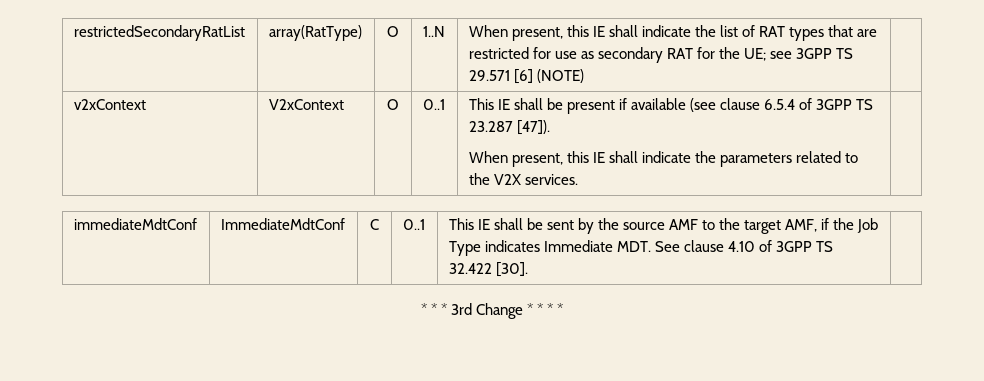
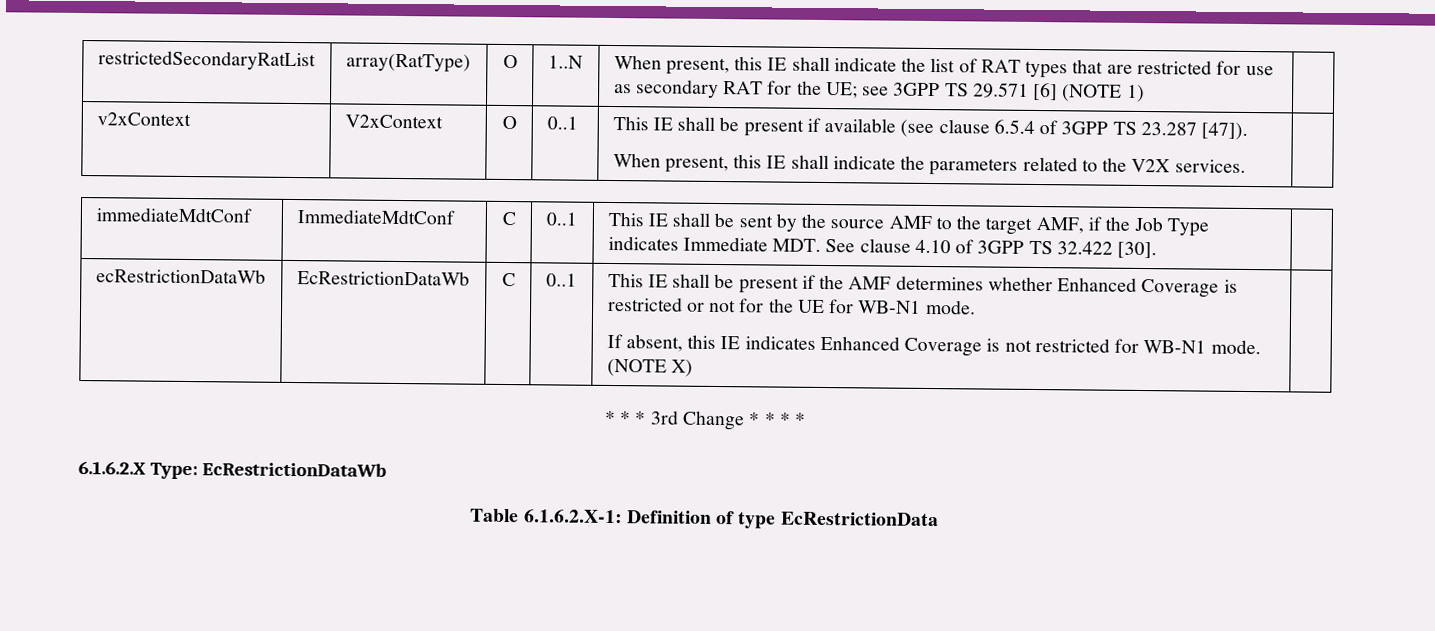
[536,69,584,83] (NOTE) -> [1062,84,1145,103] (NOTE 1)
(528, 269) none -> [95,268,266,284] [296,270,470,286] [501,272,516,287] [545,273,577,287] [607,272,1238,298] [607,296,976,315] [606,333,1261,357] [606,358,693,377] // ecRestrictionDataWb | EcRestrictionDataWb | C | 0..1 | This IE shall be present if the AMF determines whether Enhanced Coverage is restricted or not for the UE for WB-N1 mode. // If absent, this IE indicates Enhanced Coverage is not restricted for WB-N1 mode. (NOTE X) |
(564, 309) none -> [78,460,388,480] [470,508,939,529] // 6.1.6.2.X Type: EcRestrictionDataWb // Table 6.1.6.2.X-1: Definition of type EcRestrictionData

